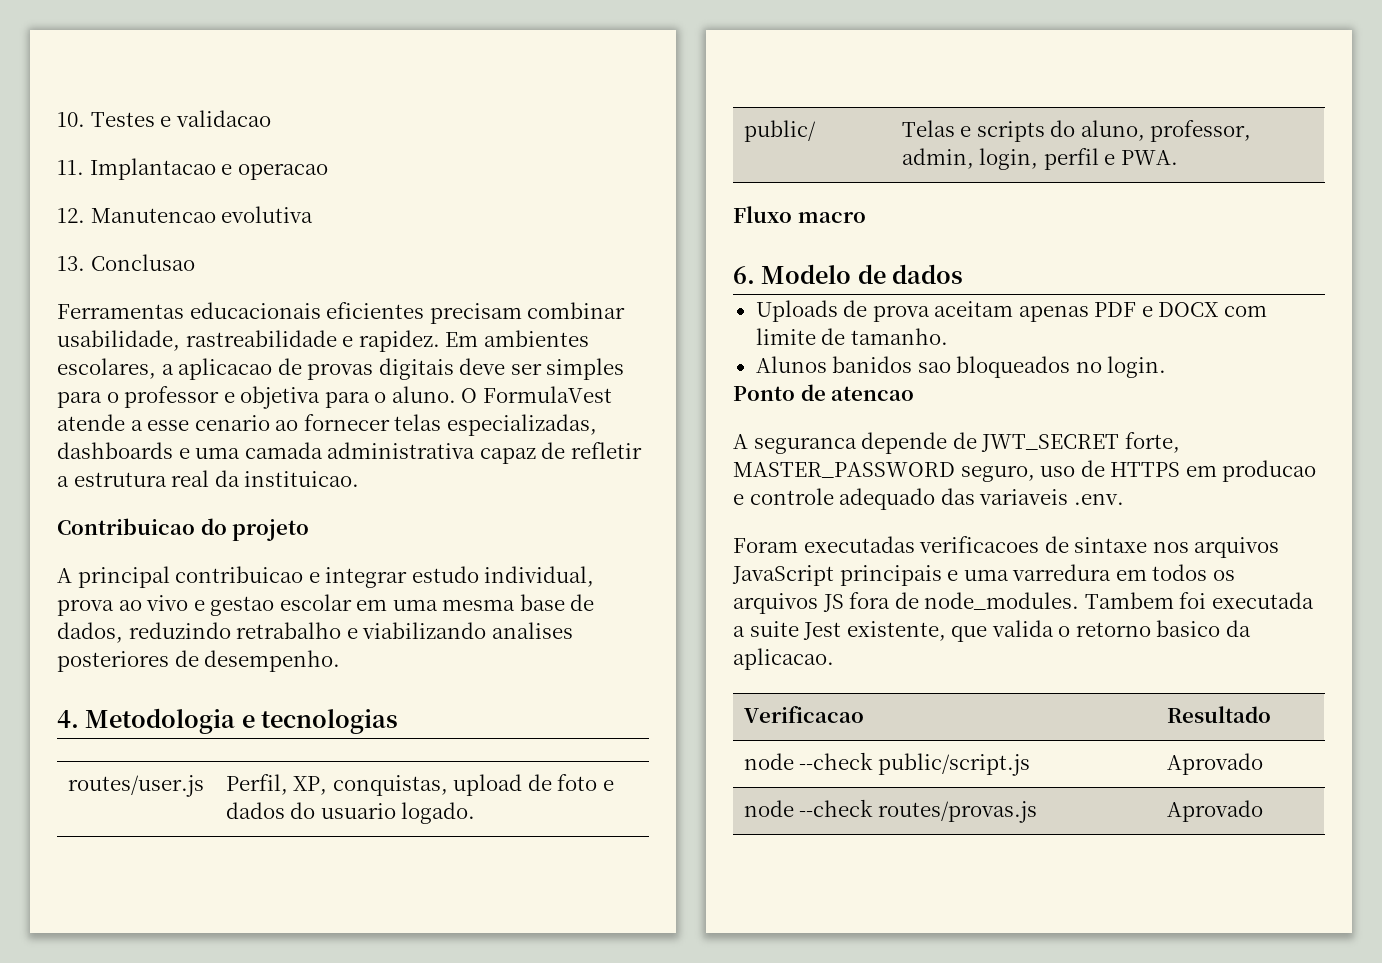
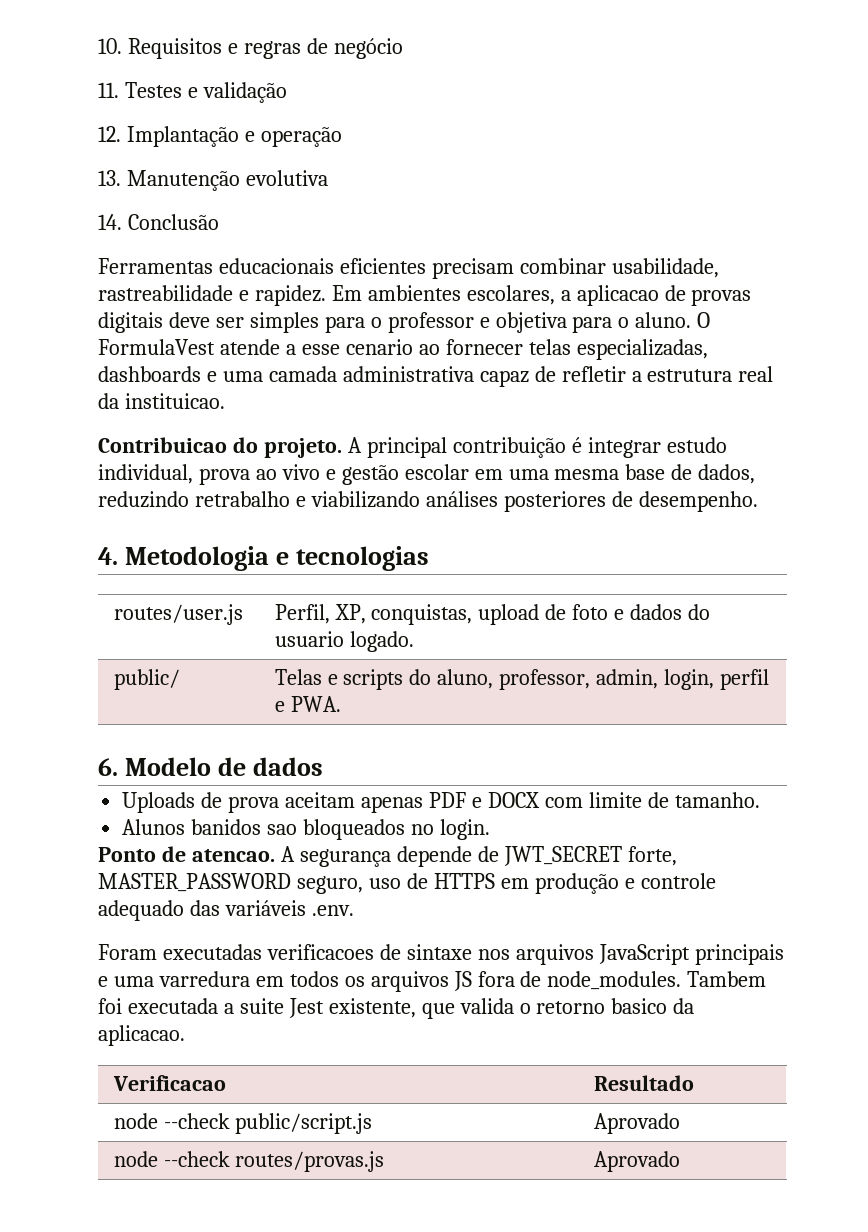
[90,110,271,127] [57,158,328,180] [57,208,216,223] Testes e validacao // 11. Implantacao e operacao // 12. Manutencao -> [127,38,403,59] [98,82,287,103] [98,126,342,147] [98,170,240,191] Requisitos e regras de negócio // 11. Testes e validação // 12. Implantação e operação // 13. Manutenção
[57,254,195,271] 13. Conclusao -> [98,214,219,230] 14. Conclusão
[232,519,310,541] projeto // -> [263,438,342,458] projeto.
[175,566,320,583] contribuicao e -> [452,437,582,458] contribuição é
[210,596,275,616] gestao -> [341,465,399,485] gestão
[491,622,573,639] analises -> [425,491,498,507] análises
[733,206,866,223] // Fluxo macro -> (341, 704) none
[831,386,915,401] [733,434,857,454] atencao // A seguranca -> [191,846,391,867] atencao. A segurança
[1222,460,1317,482] producao -> [534,873,619,894] produção
[979,489,1069,505] variaveis -> [224,900,306,916] variáveis

